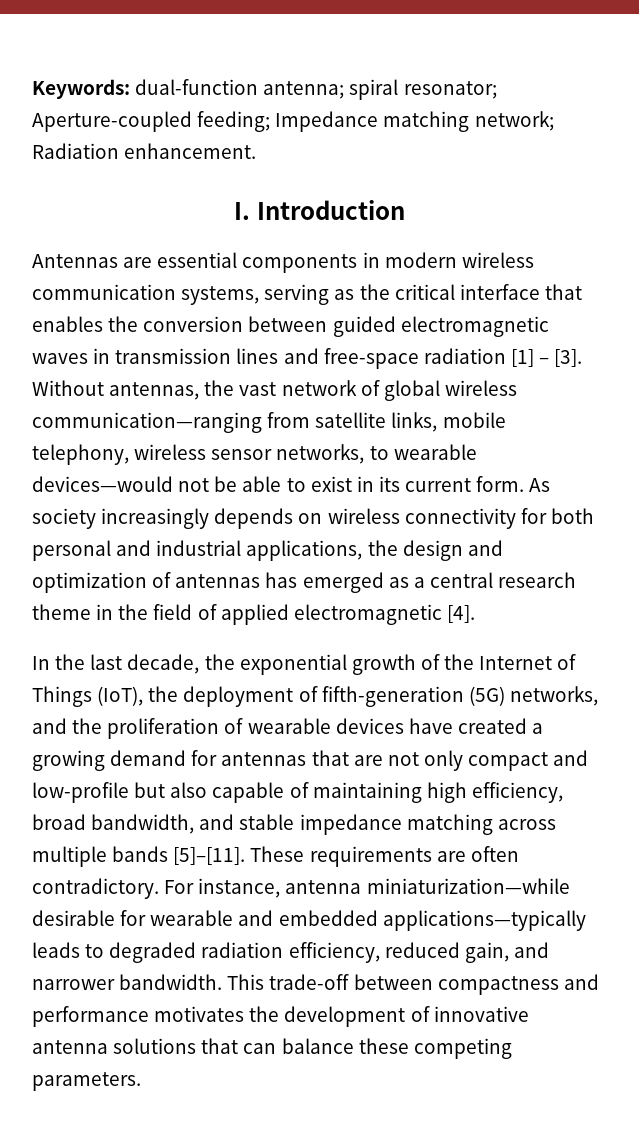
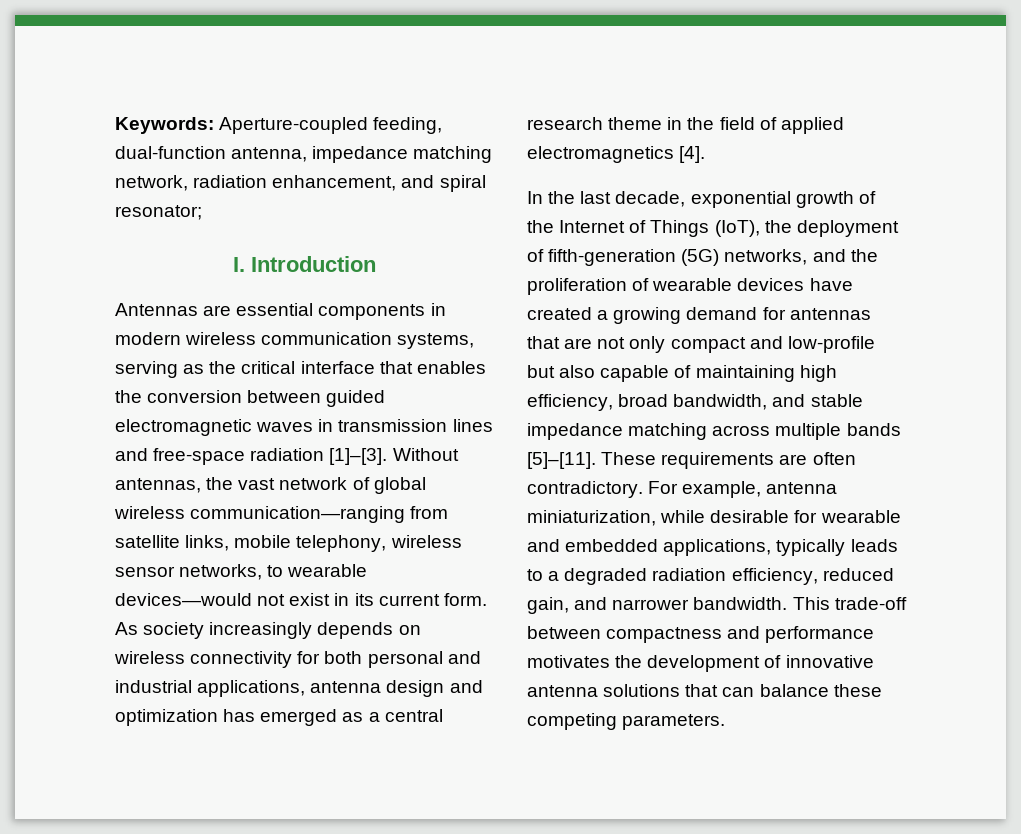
[135,79,497,100] [32,111,554,132] [32,143,257,159] dual-function antenna; spiral resonator; Aperture-coupled feeding; Impedance matching network; Radiation enhancement. -> [219,117,443,134] [115,146,493,163] [115,175,486,192] [115,205,202,220] Aperture-coupled feeding, dual-function antenna, impedance matching network, radiation enhancement, and spiral resonator;
[510,349,583,367] [1] – [3]. -> [329,448,388,465] [1]–[3].
[214,476,306,492] be able to -> (286, 600) none
[367,540,398,556] the -> [310,681,382,693] antenna
[152,572,261,588] of antennas -> (218, 717) none
[293,604,442,625] electromagnetic -> [527,146,674,163] electromagnetics
[204,654,235,670] the -> (686, 199) none
[198,878,570,898] instance, antenna miniaturization—while -> [682,481,838,498] [527,510,706,526] example, antenna miniaturization, while
[382,910,586,931] applications—typically -> [663,539,846,556] applications, typically
(105, 951) none -> [548,571,560,581] a

